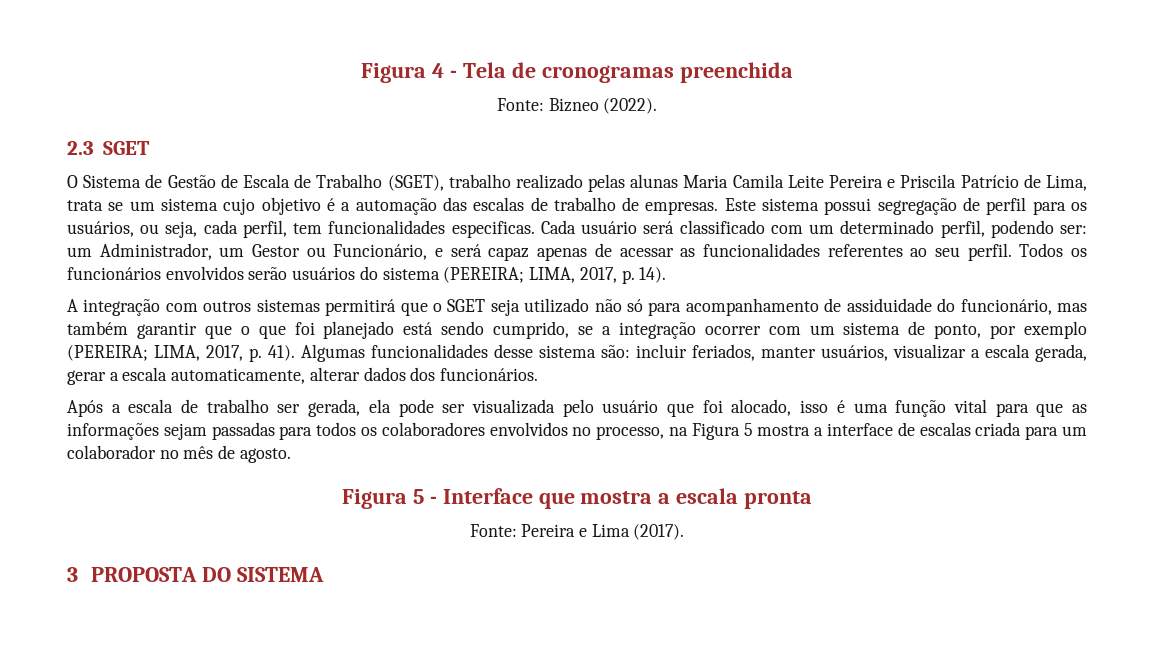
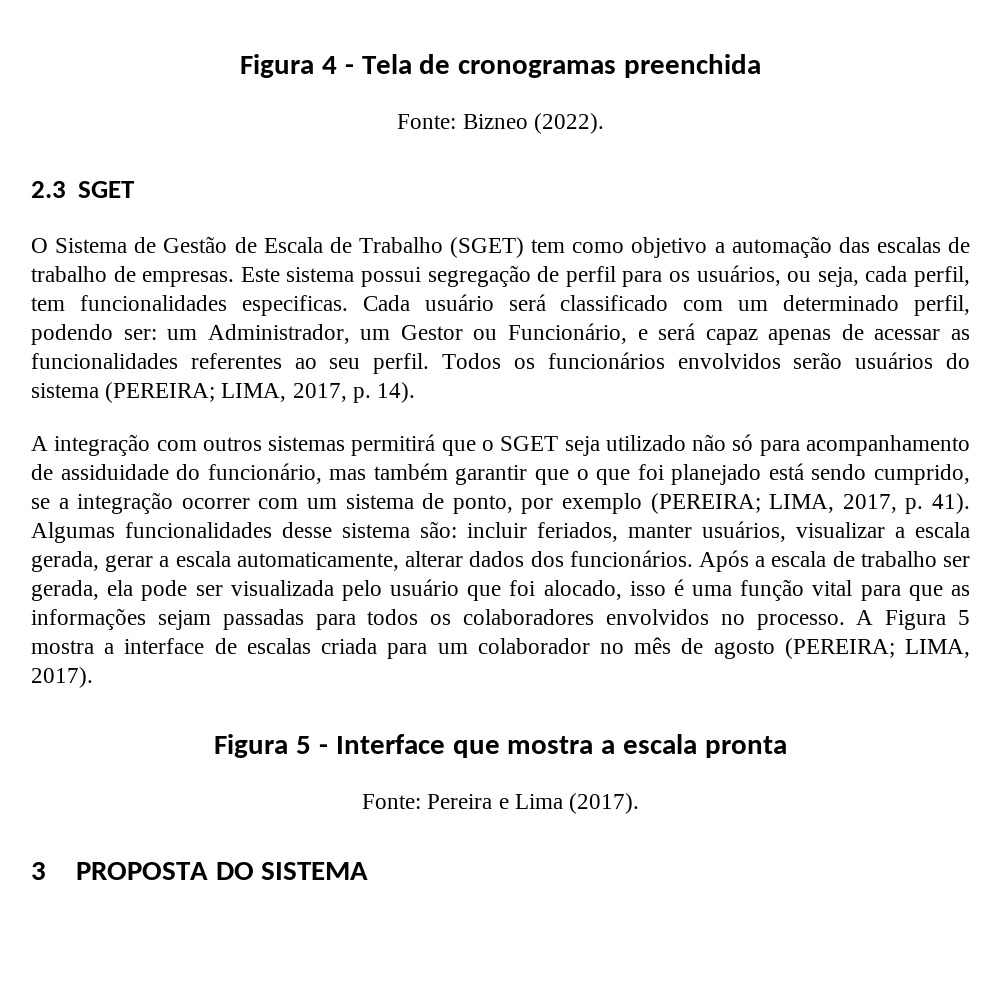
[387,174,1087,192] [67,197,335,215] (SGET), trabalho realizado pelas alunas Maria Camila Leite Pereira e Priscila Patrício de Lima, trata se um sistema cujo objetivo é -> [450,237,708,258] (SGET) tem como objetivo
(539, 374) // -> (693, 558) none
[596,426,688,440] processo, na -> [756,610,874,630] processo. A
[239,448,291,463] agosto. -> [713,638,970,659] [31,667,93,688] agosto (PEREIRA; LIMA, 2017).

